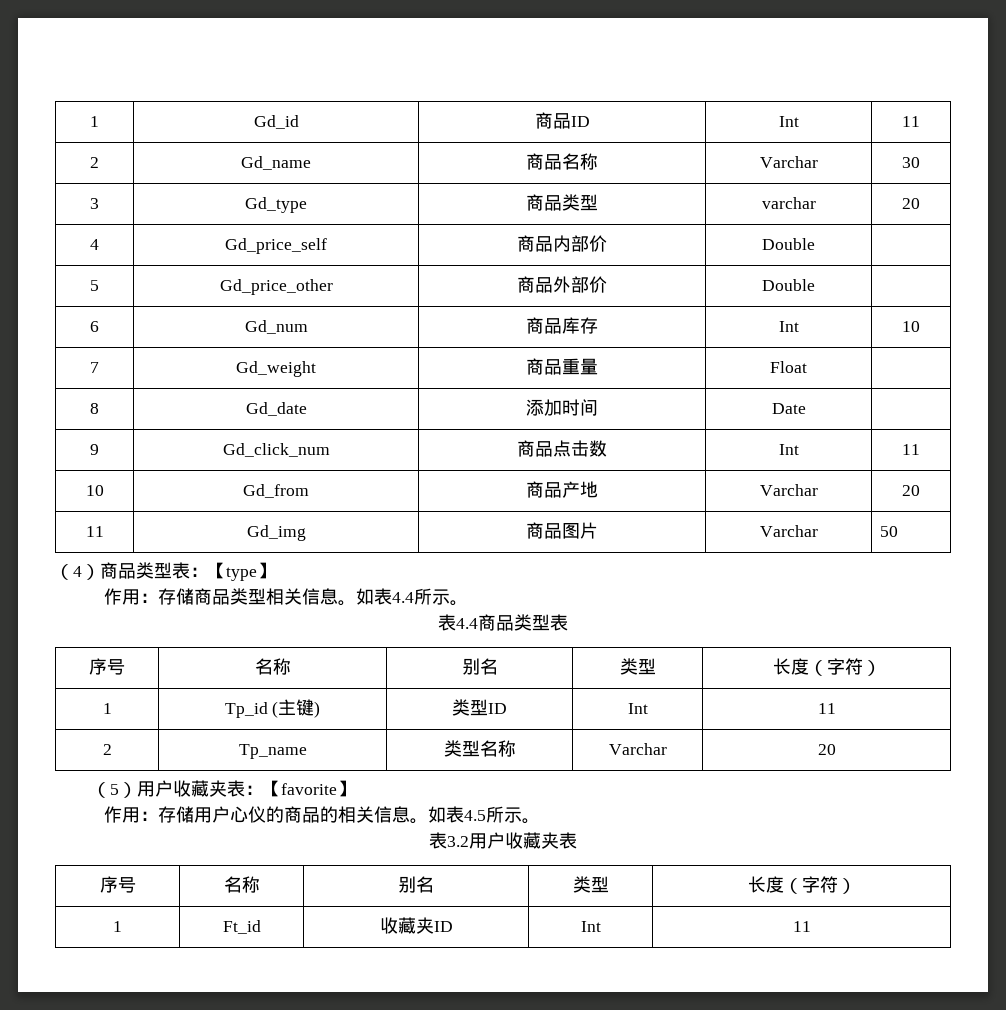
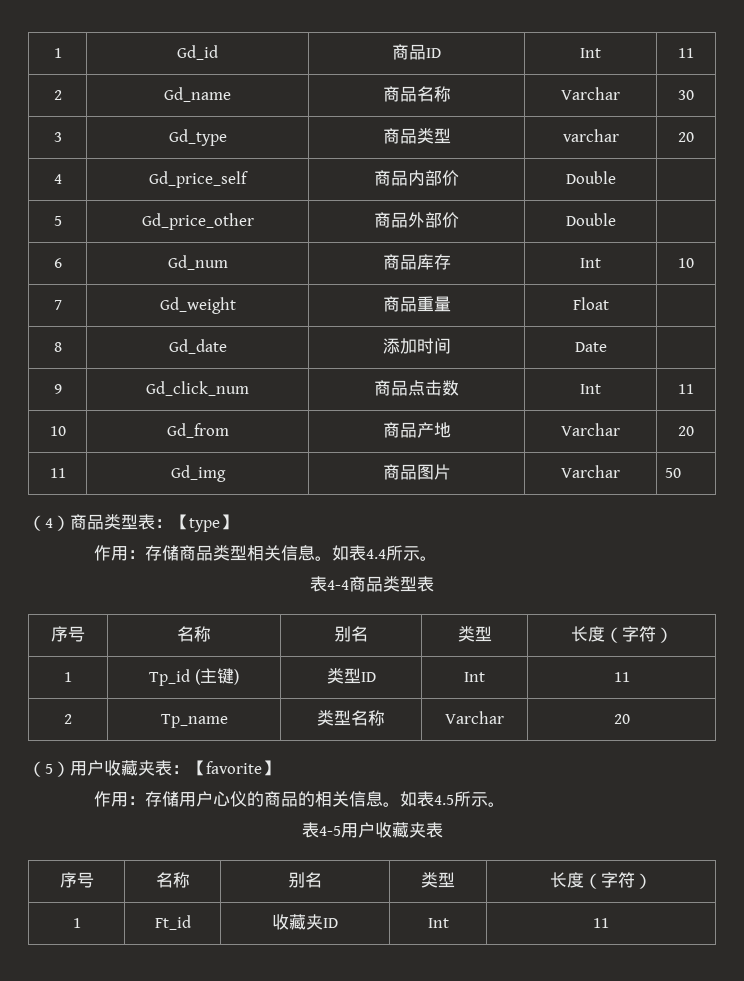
[456,618,478,629] 4.4 -> [327,580,349,590] 4-4
[447,836,469,847] 3.2 -> [318,826,341,836] 4-5

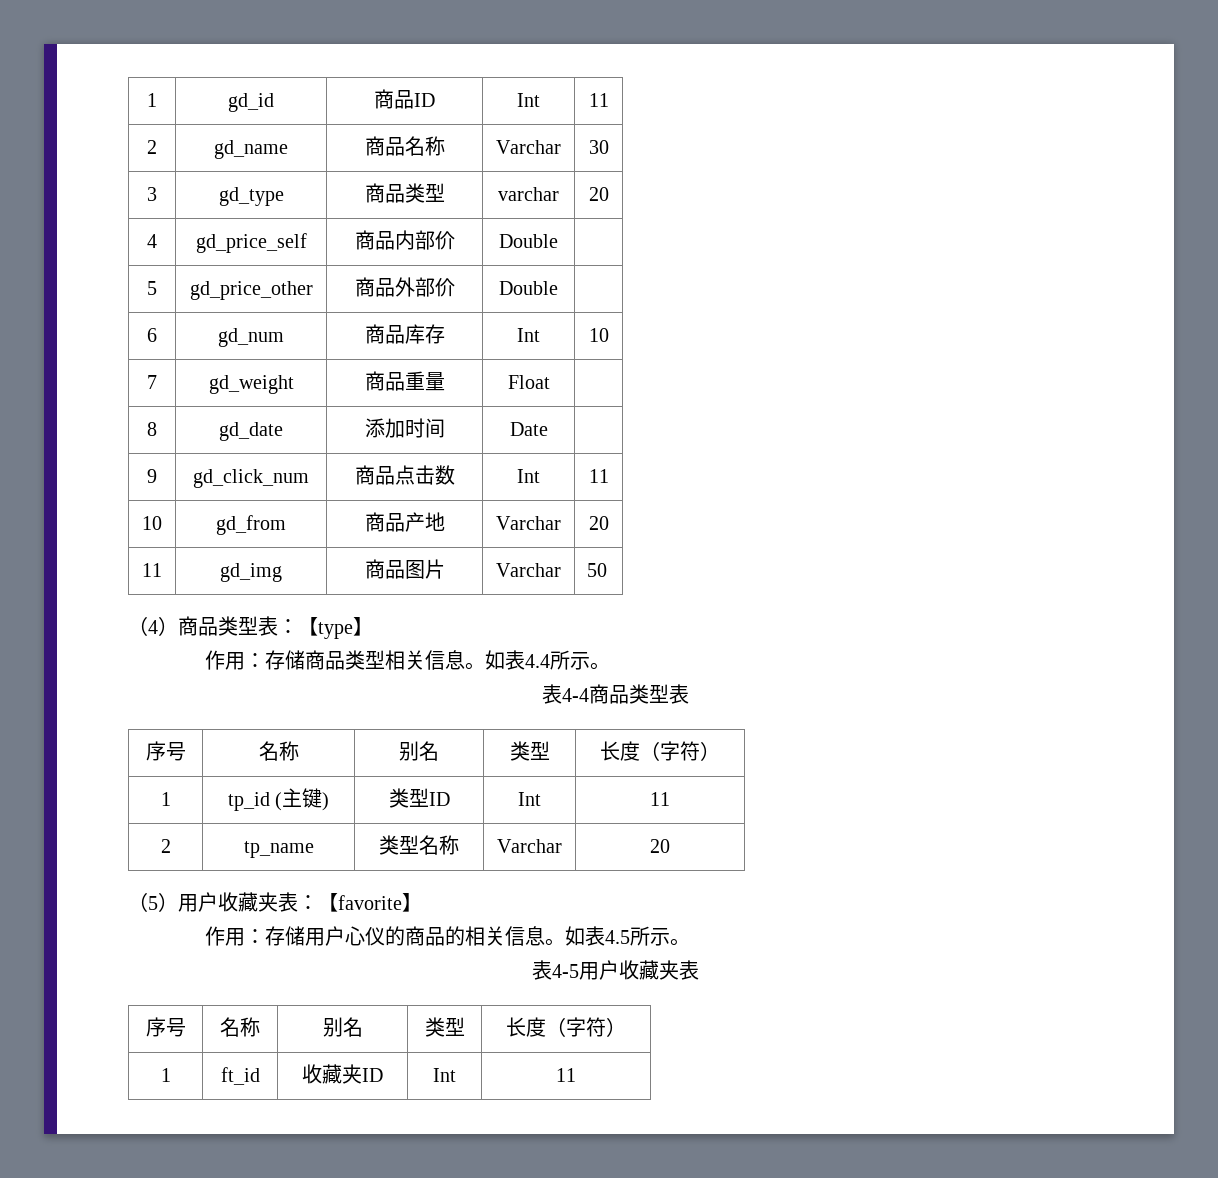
[53,48,62,58] [177,45,218,60] 1 | Gd_id -> [147,93,157,107] [228,93,274,112] 1 | gd_id
[164,87,231,102] Gd_name -> [214,140,288,159] gd_name
[168,129,227,146] Gd_type -> [218,187,284,206] gd_type
[149,171,248,188] Gd_price_self -> [195,233,307,253] gd_price_self
[141,213,254,230] Gd_price_other -> [189,281,313,300] gd_price_other
[167,255,228,270] Gd_num -> [218,328,284,347] gd_num
[159,297,236,314] Gd_weight -> [208,375,294,394] gd_weight
[168,339,227,354] Gd_date -> [219,422,283,441] gd_date
[146,381,249,396] Gd_click_num -> [193,469,309,488] gd_click_num
[166,423,229,438] Gd_from -> [216,515,286,535] gd_from
[170,465,226,482] Gd_img -> [220,563,282,582] gd_img
[149,669,191,686] Tp_id -> [227,792,270,811] tp_id
[160,714,228,728] Tp_name -> [243,841,314,858] tp_name
[154,915,191,930] Ft_id -> [220,1067,260,1085] ft_id

